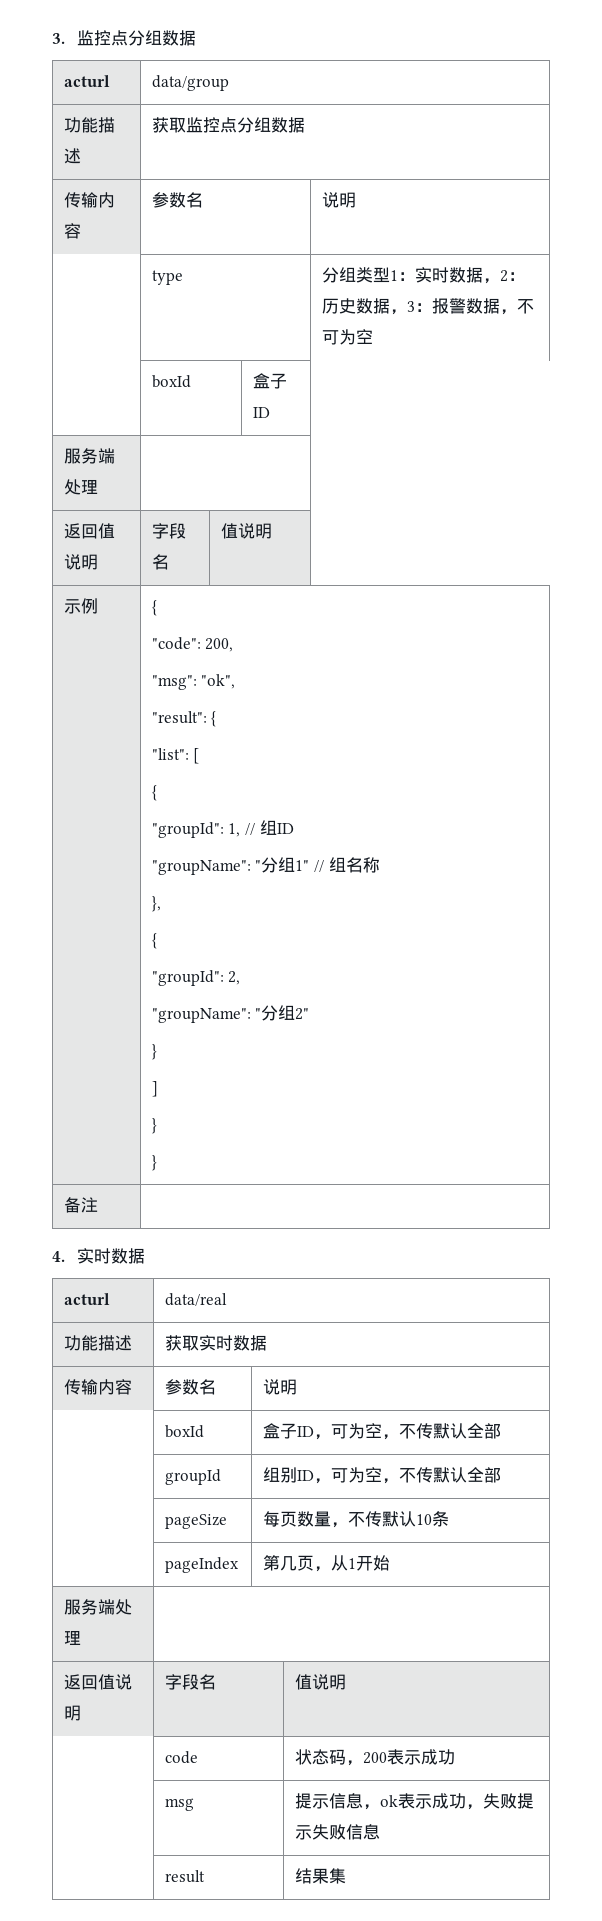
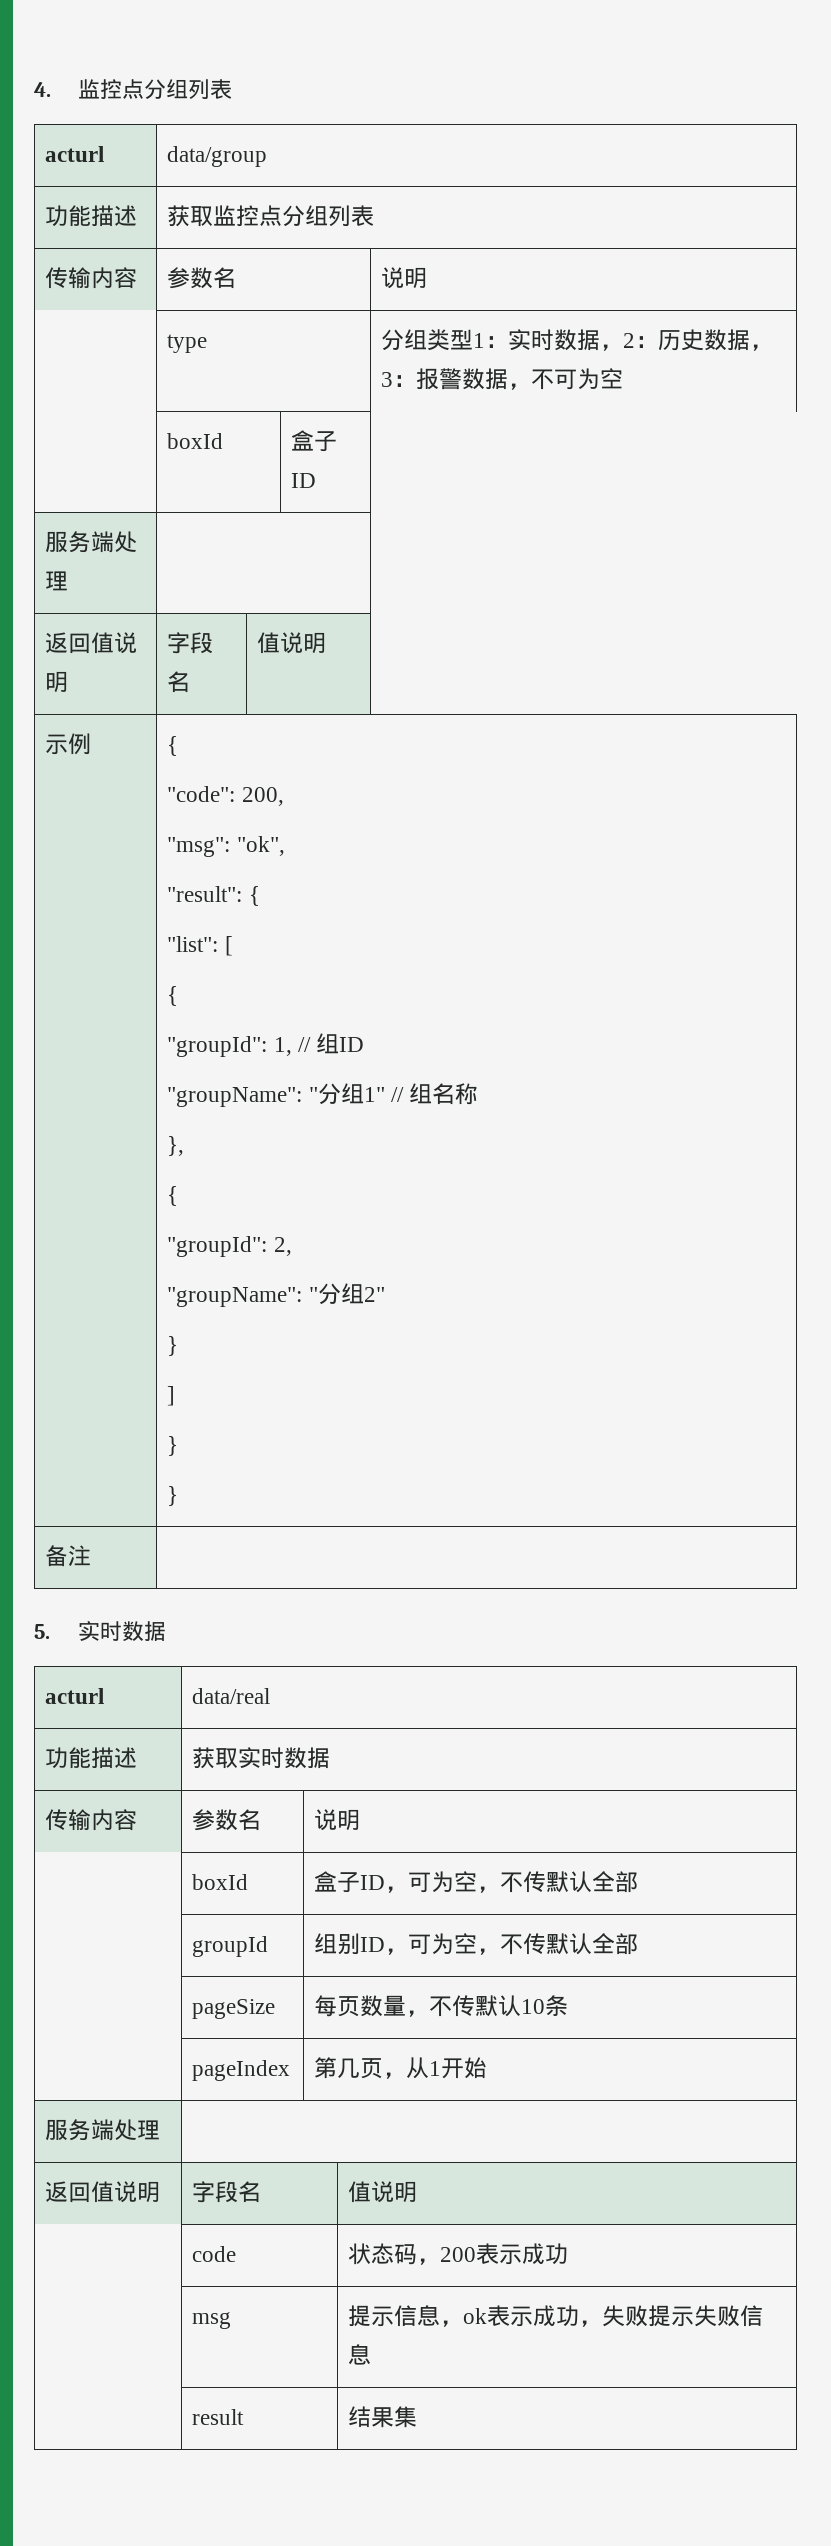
[52,30,197,46] 3.监控点分组数据 -> [34,79,232,99] 4.监控点分组列表
[270,117,305,133] 数据 -> [328,205,375,227] 列表
[52,1251,65,1262] 4. -> [34,1624,50,1639] 5.

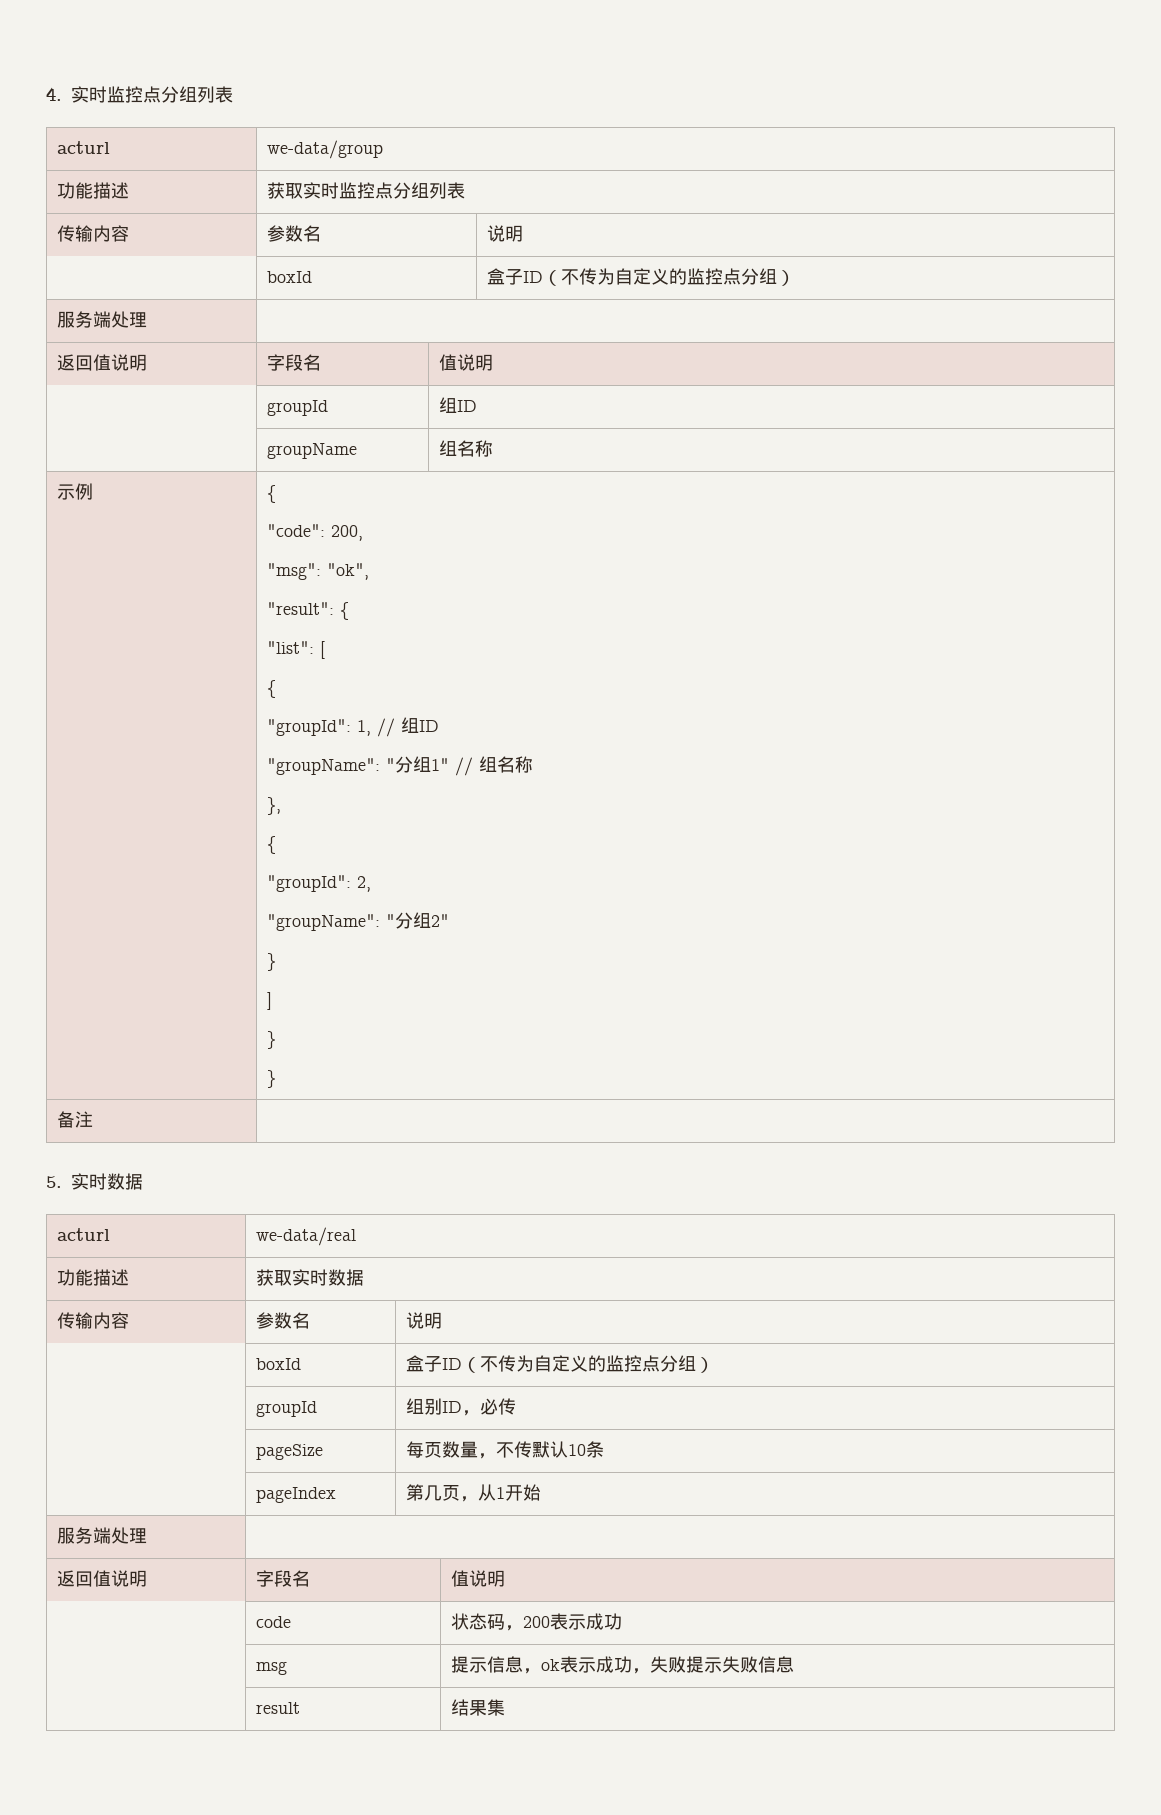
(51, 89) none -> [71,86,107,103] 实时
[167,146,268,167] [45,205,138,227] [167,205,214,227] data/group // 功能描述 | 获取 -> [267,140,384,159] [57,182,130,199] [267,182,340,199] we-data/group // 功能描述 | 获取实时
[167,334,208,353] [381,329,774,351] [381,368,624,390] [167,433,224,449] [291,430,338,452] [291,473,317,488] [45,531,138,553] [45,571,69,591] [45,632,138,654] [45,671,69,693] [167,632,214,654] [167,671,191,693] [257,632,327,654] type | 分组类型1：实时数据，2：历史数据，3：报警数据，不可为空 // | boxId | 盒子ID // 服务端处理 | // 返回值说明 | 字段名 | 值说明 -> [267,271,313,283] [487,268,796,286] [57,311,148,328] [57,354,148,371] [267,354,322,371] [439,354,494,371] [267,400,329,416] [439,397,478,413] [267,443,358,459] [439,440,494,457] boxId | 盒子ID（不传为自定义的监控点分组） // 服务端处理 | // 返回值说明 | 字段名 | 值说明 // | groupId | 组ID // | groupName | 组名称
[192,1688,271,1704] data/real -> [256,1227,357,1246] we-data/real
[385,1871,639,1893] ，可为空，不传默认全部 -> [462,1355,715,1373] （不传为自定义的监控点分组）
[408,1933,639,1955] 可为空，不传默认全部 -> [480,1398,517,1415] 必传

